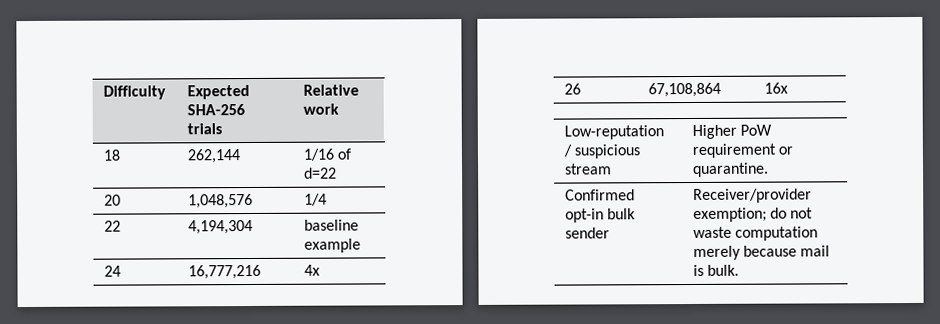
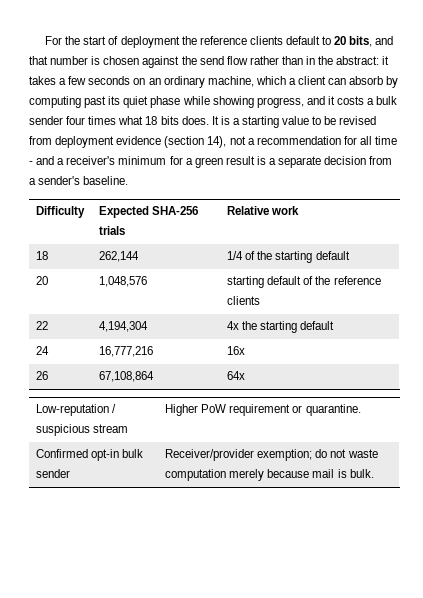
(102, 92) none -> [45,36,394,48] [29,56,390,68] [29,76,399,88] [29,96,398,108] [29,116,377,128] [29,136,398,148] [29,156,393,168] [29,176,129,185] For the start of deployment the reference clients default to 20 bits, and that number is chosen against the send flow rather than in the abstract: it takes a few seconds on an ordinary machine, which a client can absorb by computing past its quiet phase while showing progress, and it costs a bulk sender four times what 18 bits does. It is a starting value to be revised from deployment evidence (section 14), not a recommendation for all time - and a receiver's minimum for a green result is a separate decision from a sender's baseline. //
[302,148,352,161] [303,167,337,179] [103,194,121,206] [187,193,253,209] [303,193,327,206] [103,220,121,232] [187,219,253,235] [303,219,359,231] [303,238,361,253] 1/16 of d=22 // 20 | 1,048,576 | 1/4 // 22 | 4,194,304 | baseline example -> [227,251,350,263] [36,276,49,285] [99,276,148,287] [227,276,381,288] [227,296,261,305] [36,321,49,330] [99,321,149,332] [227,321,335,333] 1/4 of the starting default // 20 | 1,048,576 | starting default of the reference clients // 22 | 4,194,304 | 4x the starting default
[303,264,320,276] 4x -> [227,346,246,355] 16x
[763,82,788,94] 16x -> [227,371,246,380] 64x

